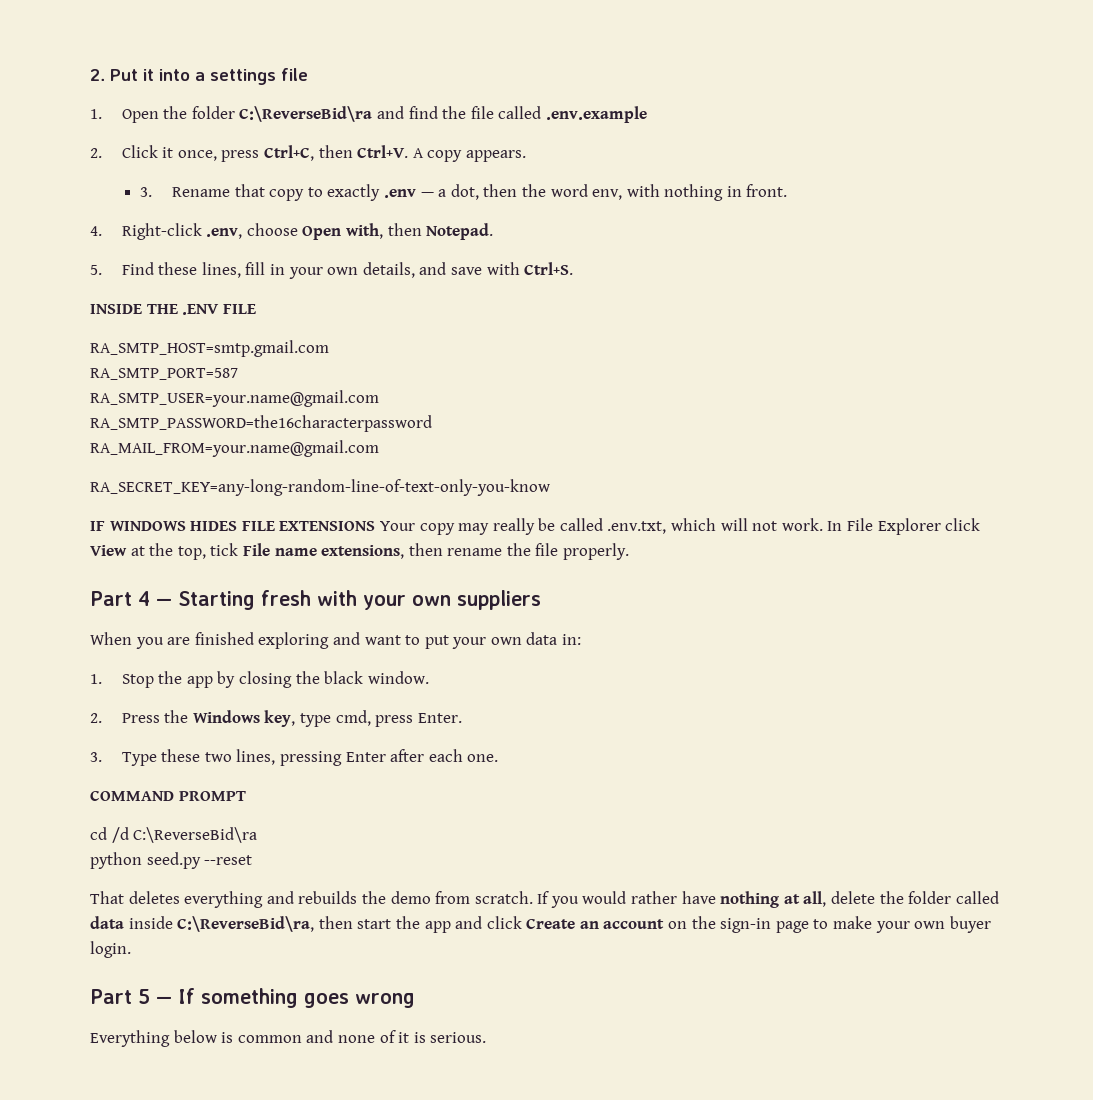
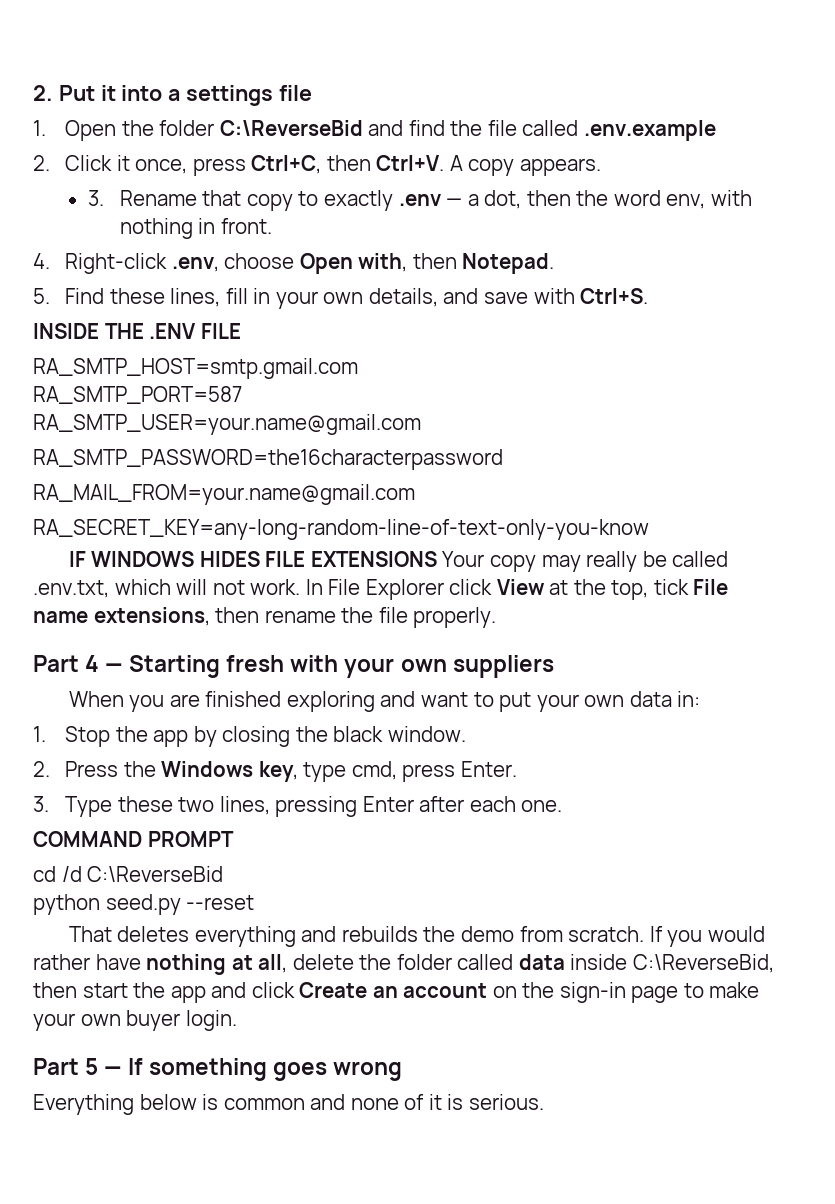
[239,106,373,122] C:\ReverseBid\ra -> [219,120,363,136] C:\ReverseBid
[133,827,258,843] C:\ReverseBid\ra -> [87,866,224,882] C:\ReverseBid
[177,916,315,932] C:\ReverseBid\ra, -> [632,954,774,973] C:\ReverseBid,

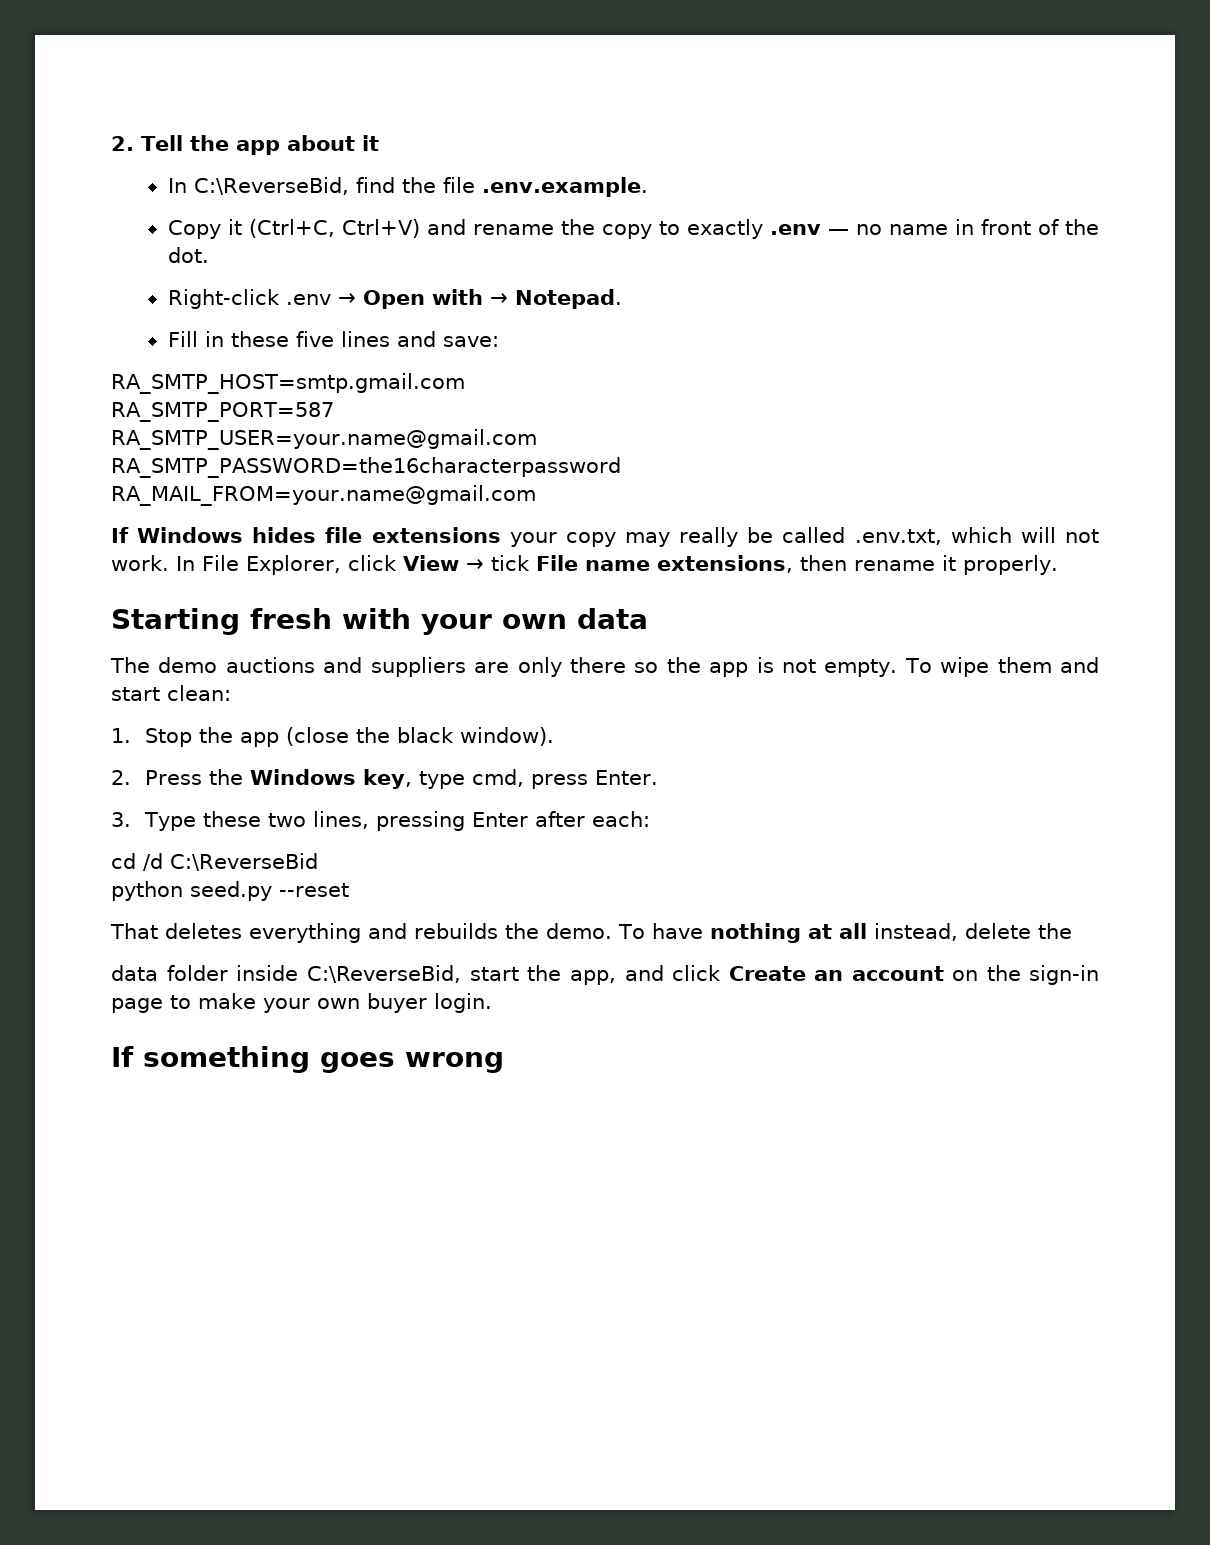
[33,85,312,106] [33,120,716,141] [33,155,601,176] [87,190,242,206] 2. Put it into a settings file // 1. Open the folder C:\ReverseBid and find the file called .env.example // 2. Click it once, press Ctrl+C, then Ctrl+V. A copy appears. // 3. Rename that -> [111,135,379,155] [167,177,648,197] [167,219,595,239] 2. Tell the app about it // In C:\ReverseBid, find the file .env.example. // Copy it (Ctrl+C, Ctrl+V) and rename the
[467,190,752,209] [119,218,272,239] [33,253,555,274] [33,288,649,309] [33,323,241,339] a dot, then the word env, with nothing in front. // 4. Right-click .env, choose Open with, then Notepad. // 5. Find these lines, fill in your own details, and save with Ctrl+S. // INSIDE THE .ENV FILE -> [855,219,1100,235] [167,247,209,263] [167,289,622,309] [167,331,499,347] no name in front of the dot. // Right-click .env → Open with → Notepad. // Fill in these five lines and save:
[33,519,649,540] [68,551,485,567] RA_SECRET_KEY=any-long-random-line-of-text-only-you-know // IF WINDOWS HIDES FILE EXTENSIONS Your -> [111,527,557,547] If Windows hides file extensions your
[365,579,444,600] Explorer -> [245,555,341,575] Explorer,
[549,579,649,600] at the top, -> [465,559,484,571] →
[341,607,408,623] the file -> [941,555,956,571] it
[33,655,124,672] Part 4 — -> (1058, 565) none
[452,655,554,678] [68,691,701,712] suppliers // When you are finished exploring and want to put your own data in: -> [577,608,648,629] [110,657,1100,677] [111,685,231,701] data // The demo auctions and suppliers are only there so the app is not empty. To wipe them and start clean:
[193,726,291,747] by closing -> [286,727,350,746] (close
[387,726,466,742] window. -> [460,727,555,746] window).
[469,796,563,812] [33,831,234,847] each one. // COMMAND PROMPT -> [591,811,650,827] each:
[461,926,765,947] [33,954,90,970] demo from scratch. If you would rather -> [546,923,645,939] demo. To
[258,954,288,973] all, -> [838,923,958,941] all instead,
[396,954,565,970] folder called data -> [111,965,228,981] // data folder
[33,982,77,998] then -> (462, 974) none
[170,986,206,1003] app -> [569,970,616,985] app,
[33,1058,123,1075] Part 5 — -> (492, 1003) none
[33,1094,544,1115] // Everything below is common and none of it is serious. -> (504, 1062) none

